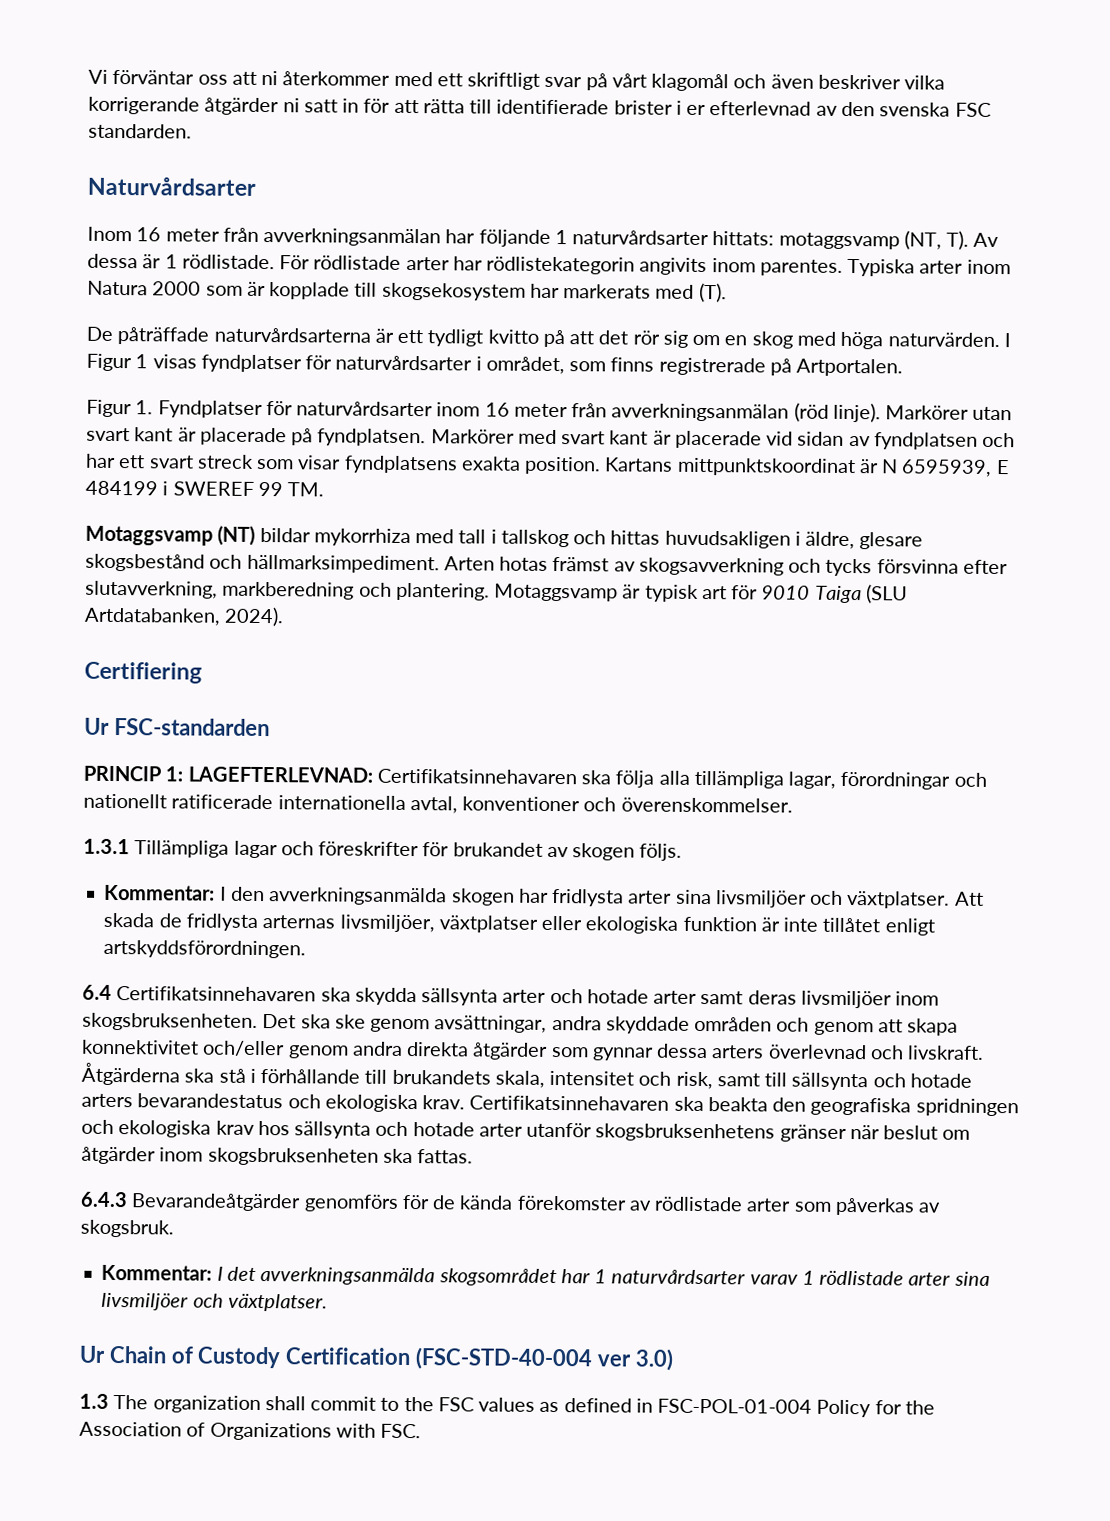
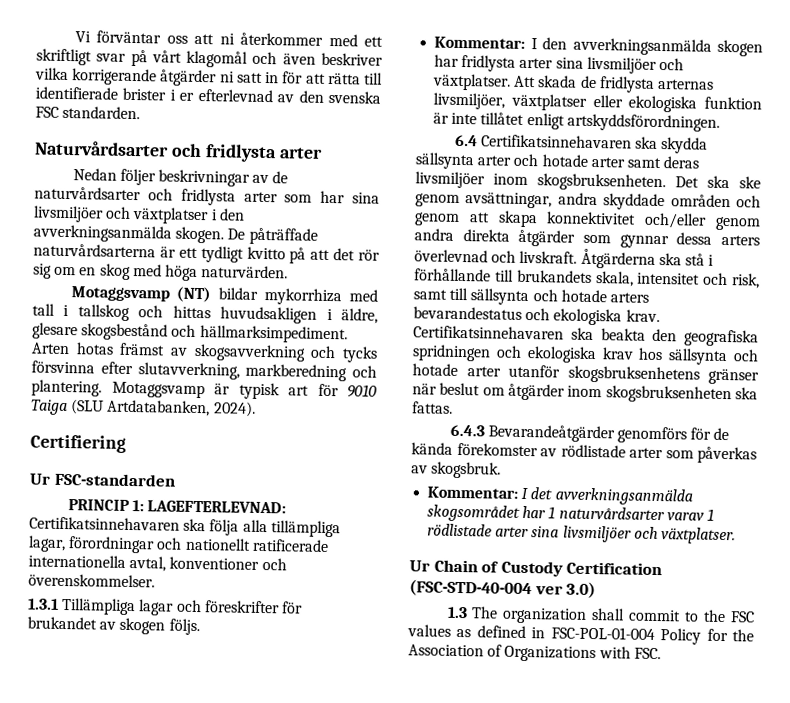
[87,226,1000,250] [87,253,1011,277] [87,280,727,303] // Inom 16 meter från avverkningsanmälan har följande 1 naturvårdsarter hittats: motaggsvamp (NT, T). Av dessa är 1 rödlistade. För rödlistade arter har rödlistekategorin angivits inom parentes. Typiska arter inom Natura 2000 som är kopplade till skogsekosystem har markerats med (T). // -> [170,143,323,163] [72,168,289,187] [34,186,380,206] [33,205,245,225] [33,224,225,244] och fridlysta arter // Nedan följer beskrivningar av de naturvårdsarter och fridlysta arter som har sina livsmiljöer och växtplatser i den avverkningsanmälda skogen.
[1003,333,1011,348] [86,353,904,377] [86,399,1013,423] [86,427,1016,450] [85,453,1010,477] [85,480,325,497] I Figur 1 visas fyndplatser för naturvårdsarter i området, som finns registrerade på Artportalen. // Figur 1. Fyndplatser för naturvårdsarter inom 16 meter från avverkningsanmälan (röd linje). Markörer utan svart kant är placerade på fyndplatsen. Markörer med svart kant är placerade vid sidan av fyndplatsen och har ett svart streck som visar fyndplatsens exakta position. Kartans mittpunktskoordinat är N 6595939, E 484199 i SWEREF 99 TM. -> (289, 272) none

